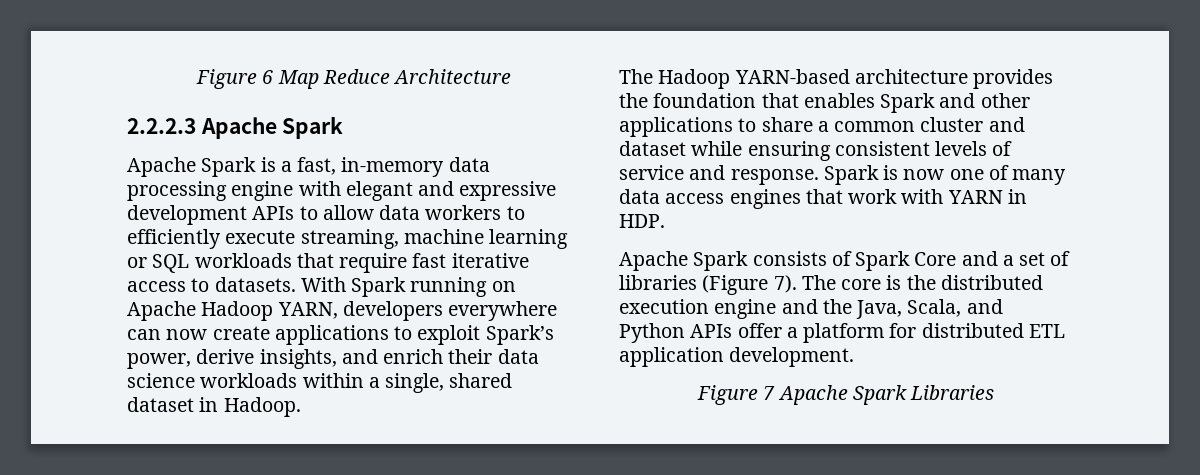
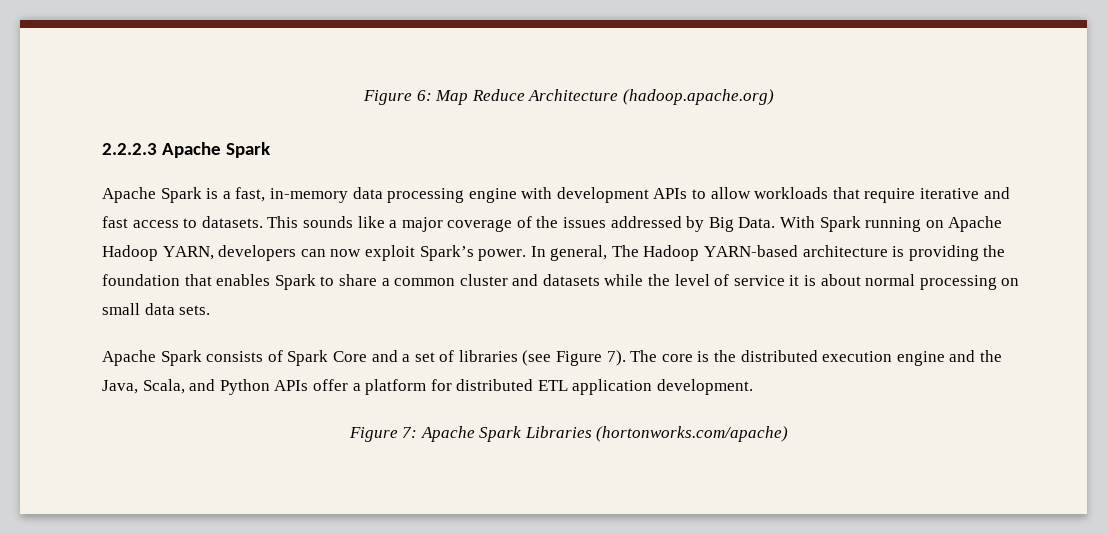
[195,69,274,89] Figure 6 -> [363,90,432,105] Figure 6:
(512, 76) none -> [622,89,774,105] (hadoop.apache.org)
[345,181,557,201] elegant and expressive -> (553, 193) none
[379,205,525,220] [127,229,569,249] [127,253,529,273] [127,277,296,292] data workers to efficiently execute streaming, machine learning or SQL workloads that require fast iterative access to datasets. -> [754,187,1010,203] [102,216,776,232] workloads that require iterative and fast access to datasets. This sounds like a major coverage of the issues addressed by Big Data.
[448,301,558,321] everywhere -> (297, 253) none
[212,325,554,345] [127,349,539,369] [127,373,513,393] [127,397,301,417] create applications to exploit Spark’s power, derive insights, and enrich their data science workloads within a single, shared dataset in Hadoop. // -> [364,245,608,261] exploit Spark’s power. In general,
[973,69,1054,89] provides -> [892,245,979,261] is providing
[939,93,1030,108] [619,117,733,137] and other applications -> (316, 282) none
[619,141,1013,161] [619,165,1067,185] [619,189,1027,209] [619,214,665,228] dataset while ensuring consistent levels of service and response. Spark is now one of many data access engines that work with YARN in HDP. -> [542,274,1020,290] [102,303,211,315] datasets while the level of service it is about normal processing on small data sets.
[702,275,769,295] (Figure -> [522,350,603,366] (see Figure
[763,386,776,400] 7 -> [402,427,418,438] 7:
(995, 392) none -> [596,426,789,442] (hortonworks.com/apache)

